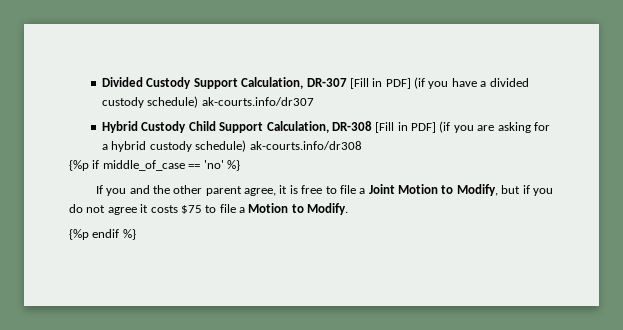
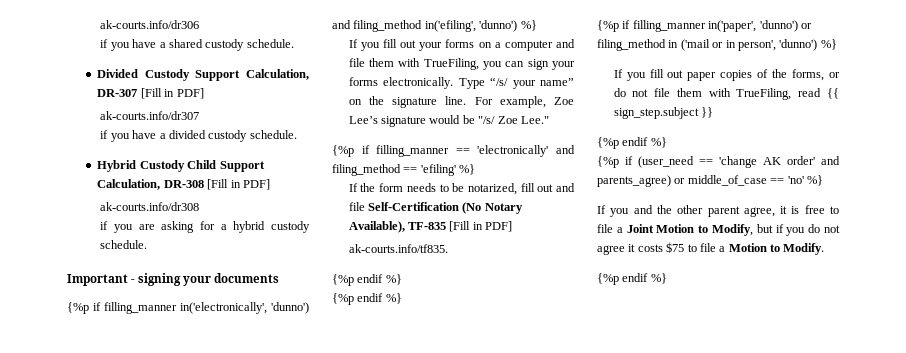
(102, 82) none -> [100,20,200,29] [100,39,294,51] ak-courts.info/dr306 // if you have a shared custody schedule. //
[414,77,426,89] (if -> [100,111,200,120] [100,130,109,139] // ak-courts.info/dr307 // if
[147,96,314,108] schedule) ak-courts.info/dr307 -> [249,130,297,139] schedule.
[439,121,451,133] (if -> [100,202,200,211] [100,221,109,230] // ak-courts.info/dr308 // if
[195,140,362,152] [69,160,100,171] schedule) ak-courts.info/dr308 // {%p if -> [100,240,148,249] [67,273,280,286] [67,302,309,314] [332,20,537,32] [348,39,575,51] [348,58,575,70] [348,77,574,89] [348,96,574,108] [348,115,549,127] [332,145,575,157] [332,164,476,176] [348,183,575,195] [348,202,523,214] [348,221,513,233] [348,244,448,253] [332,274,402,286] [332,293,402,305] [597,20,812,32] [597,39,837,51] [613,69,840,81] [613,88,839,100] [613,107,714,119] [597,137,667,149] [597,156,840,168] [597,175,686,187] schedule. // Important - signing your documents // {%p if filling_manner in('electronically', 'dunno') and filing_method in('efiling', 'dunno') %} // If you fill out your forms on a computer and file them with TrueFiling, you can sign your forms electronically. Type “/s/ your name” on the signature line. For example, Zoe Lee’s signature would be "/s/ Zoe Lee." // {%p if filling_manner == 'electronically' and filing_method == 'efiling' %} // If the form needs to be notarized, fill out and file Self-Certification (No Notary Available), TF-835 [Fill in PDF] // ak-courts.info/tf835. // {%p endif %} // {%p endif %} // {%p if filling_manner in('paper', 'dunno') or filing_method in ('mail or in person', 'dunno') %} // If you fill out paper copies of the forms, or do not file them with TrueFiling, read {{ sign_step.subject }} // {%p endif %} // {%p if (user_need == 'change AK order' and parents_agree) or

